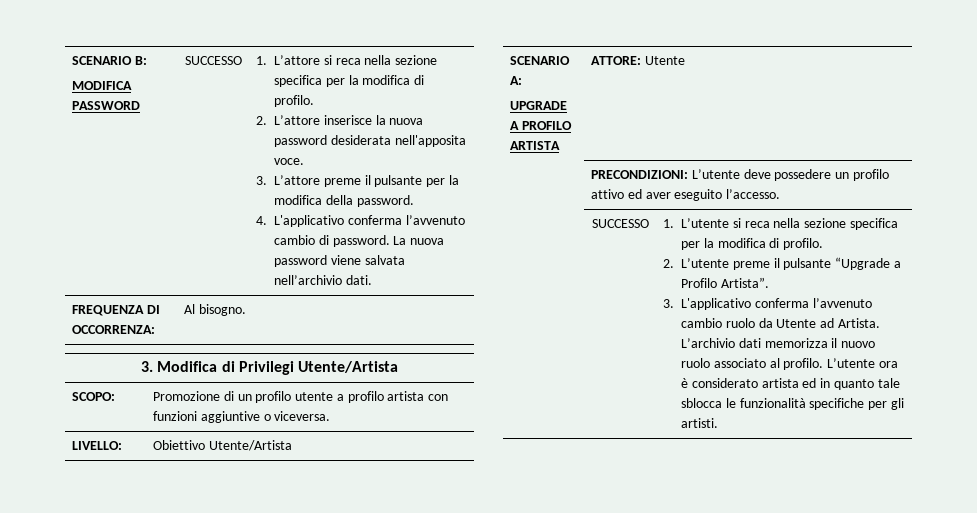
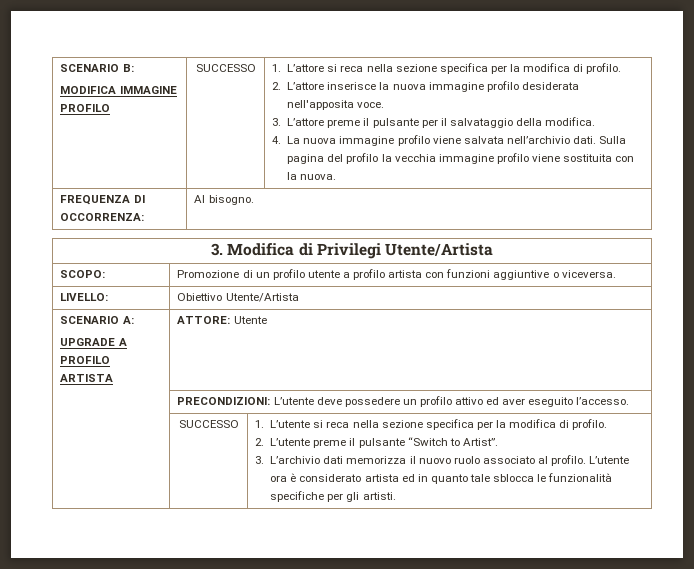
[72,101,141,110] PASSWORD -> [119,86,177,94] [60,104,111,112] IMMAGINE PROFILO
[274,135,328,147] password -> [428,81,519,92] immagine profilo
[448,175,459,185] [274,195,414,207] [256,215,465,227] [274,235,445,247] [274,255,405,267] [274,275,372,285] la modifica della password. // 4. L'applicativo conferma l’avvenuto cambio di password. La nuova password viene salvata nell’archivio dati. -> [440,117,596,128] [272,135,627,146] [287,153,635,164] [287,172,337,180] il salvataggio della modifica. // 4. La nuova immagine profilo viene salvata nell’archivio dati. Sulla pagina del profilo la vecchia immagine profilo viene sostituita con la nuova.
[835,257,901,270] [681,277,769,288] [663,298,872,310] [681,318,880,328] “Upgrade a Profilo Artista”. // 3. L'applicativo conferma l’avvenuto cambio ruolo da Utente ad Artista. -> [407,437,498,446] [255,456,265,464] “Switch to Artist”. // 3.

